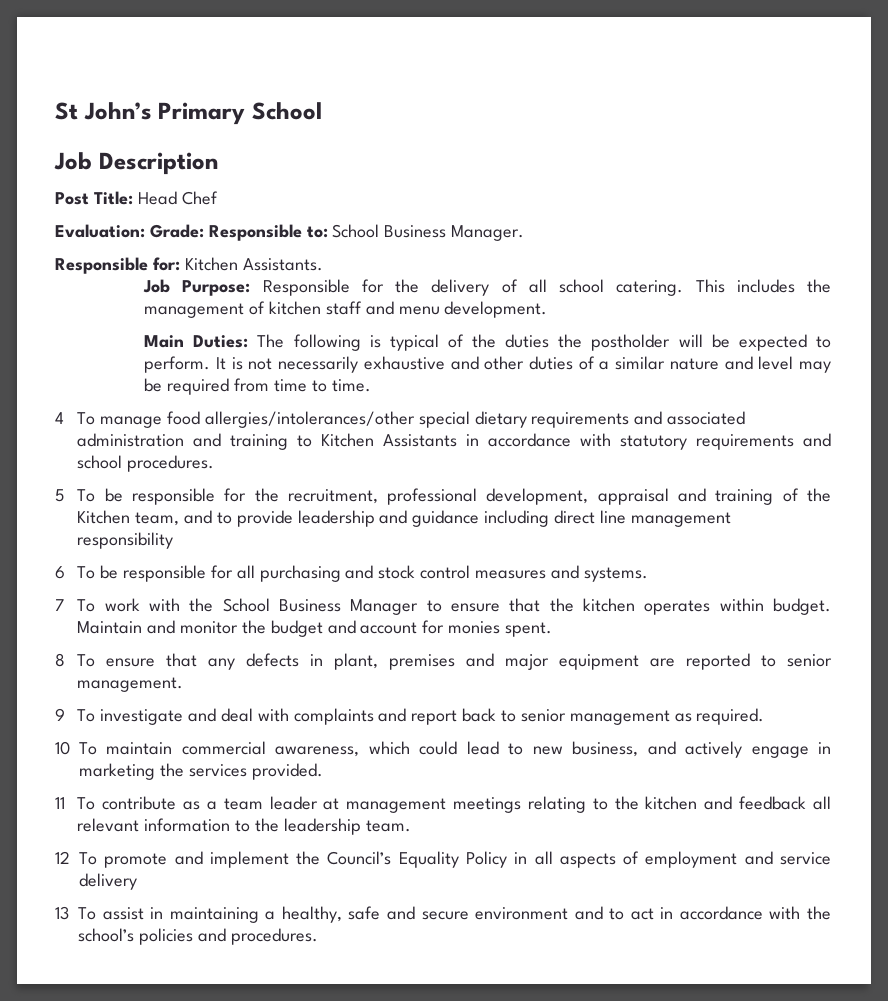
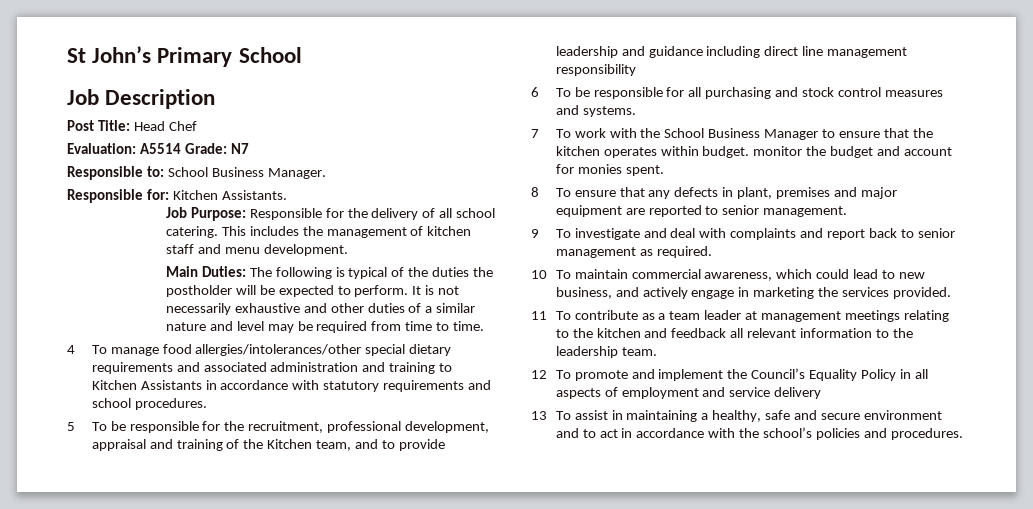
[149,224,204,238] Grade: -> [139,143,249,154] A5514 Grade: N7 //
[77,620,176,634] Maintain and -> (750, 152) none

